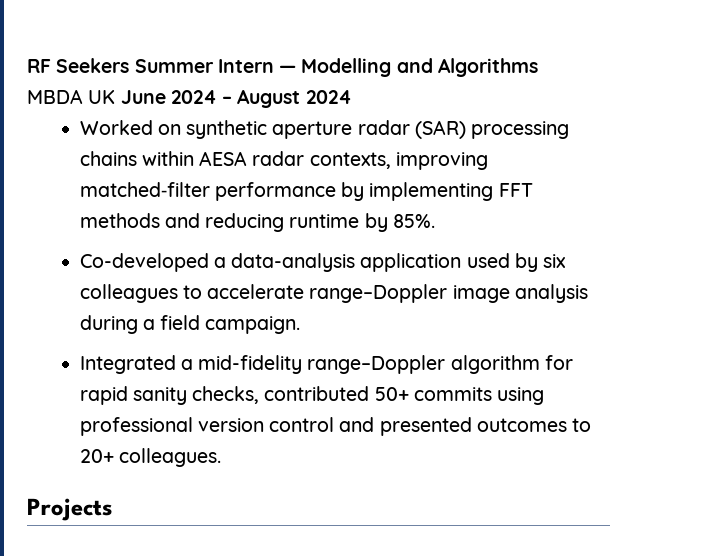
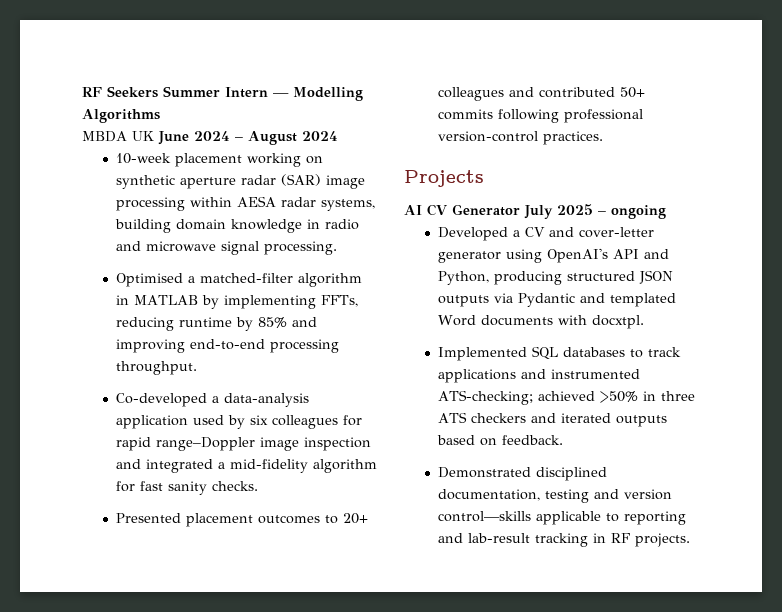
[396,58,433,73] and -> (363, 94) none
[79,120,153,135] Worked -> [116,153,302,167] 10-week placement working
[471,121,570,139] [79,151,137,166] processing chains -> [326,175,366,189] [116,197,186,211] image processing
[309,152,488,170] [79,182,533,201] [79,213,435,232] contexts, improving matched‑filter performance by implementing FFT methods and reducing runtime by 85%. -> [321,199,376,211] [115,219,360,233] [116,241,338,255] [116,273,363,287] [116,295,359,309] [116,317,318,331] [116,339,340,353] [116,361,198,375] systems, building domain knowledge in radio and microwave signal processing. // Optimised a matched-filter algorithm in MATLAB by implementing FFTs, reducing runtime by 85% and improving end-to-end processing throughput.
[182,284,588,303] [79,315,301,334] [79,355,176,374] to accelerate range–Doppler image analysis during a field campaign. // Integrated -> [343,415,363,426] [116,437,372,451] [116,459,214,473] for rapid range–Doppler image inspection and integrated
[307,355,446,374] range–Doppler -> (309, 466) none
[79,386,545,405] [79,417,592,436] [79,448,221,467] [27,498,113,521] rapid sanity checks, contributed 50+ commits using professional version control and presented outcomes to 20+ colleagues. // Projects -> [140,481,259,495] [116,513,369,527] [438,87,646,101] [438,109,644,123] [438,131,604,145] [404,170,484,187] [404,204,666,219] [438,227,655,241] [438,248,670,263] [438,270,674,285] [438,293,677,307] [438,315,645,329] [438,346,682,361] [438,369,641,383] [438,390,696,405] [438,412,668,427] [437,435,564,446] [438,467,608,481] [438,489,673,503] [438,511,687,525] [438,533,691,547] fast sanity checks. // Presented placement outcomes to 20+ colleagues and contributed 50+ commits following professional version-control practices. // Projects // AI CV Generator July 2025 – ongoing // Developed a CV and cover-letter generator using OpenAI's API and Python, producing structured JSON outputs via Pydantic and templated Word documents with docxtpl. // Implemented SQL databases to track applications and instrumented ATS-checking; achieved >50% in three ATS checkers and iterated outputs based on feedback. // Demonstrated disciplined documentation, testing and version control—skills applicable to reporting and lab-result tracking in RF projects.

